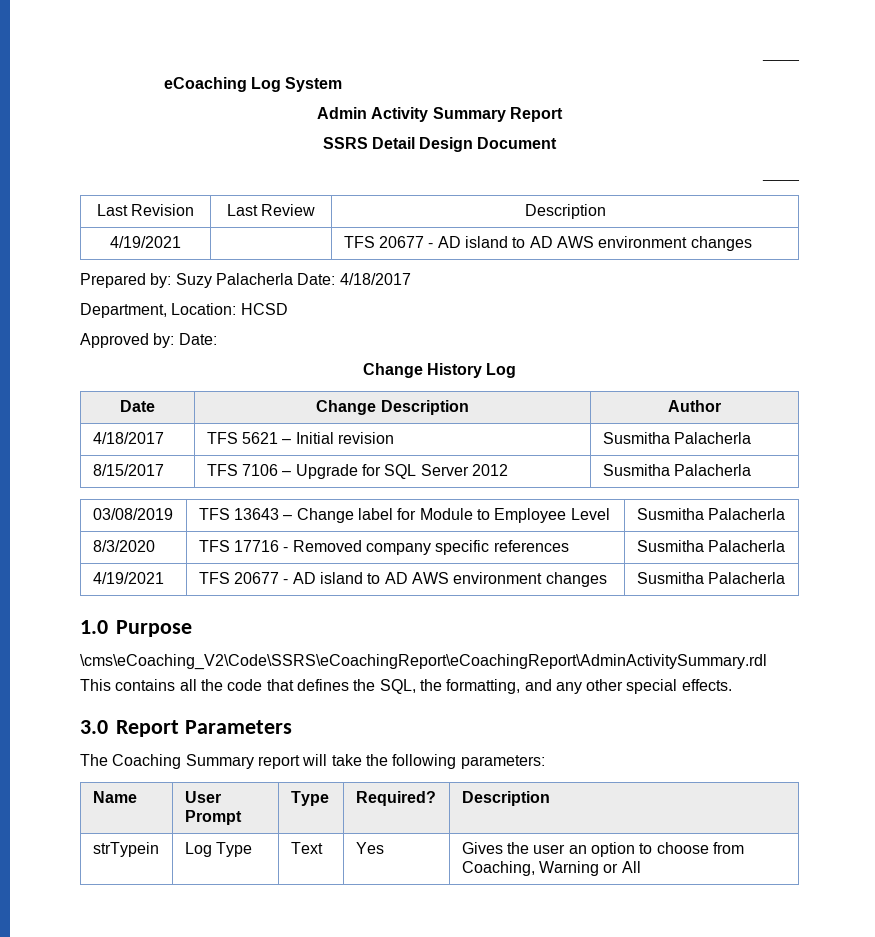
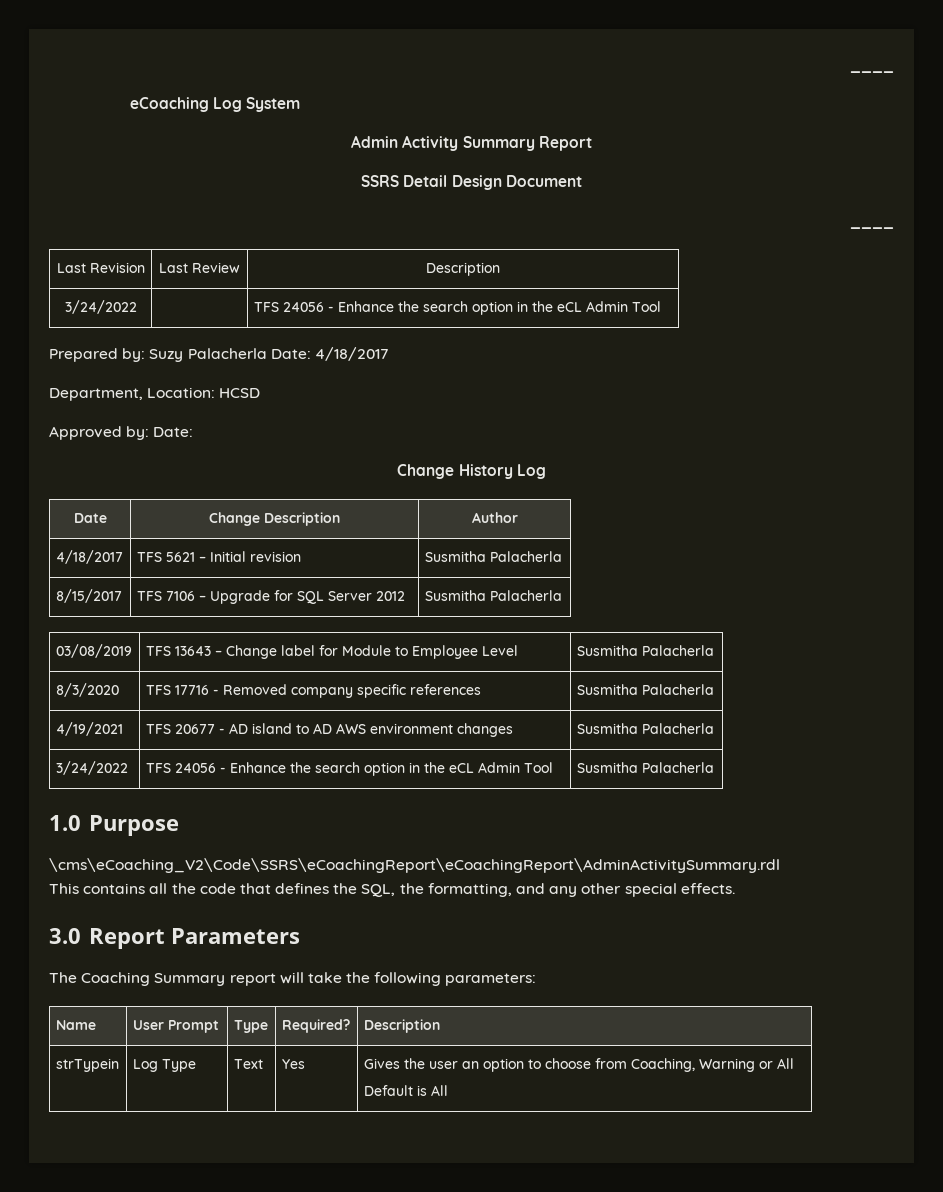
[110,236,181,248] [343,236,752,251] 4/19/2021 | | TFS 20677 - AD island to AD AWS environment changes -> [64,300,137,314] [253,301,661,315] 3/24/2022 | | TFS 24056 - Enhance the search option in the eCL Admin Tool
(786, 578) none -> [55,761,128,775] [145,762,553,776] [576,762,714,773] // 3/24/2022 | TFS 24056 - Enhance the search option in the eCL Admin Tool | Susmitha Palacherla
(641, 867) none -> [363,1085,448,1096] // Default is All

